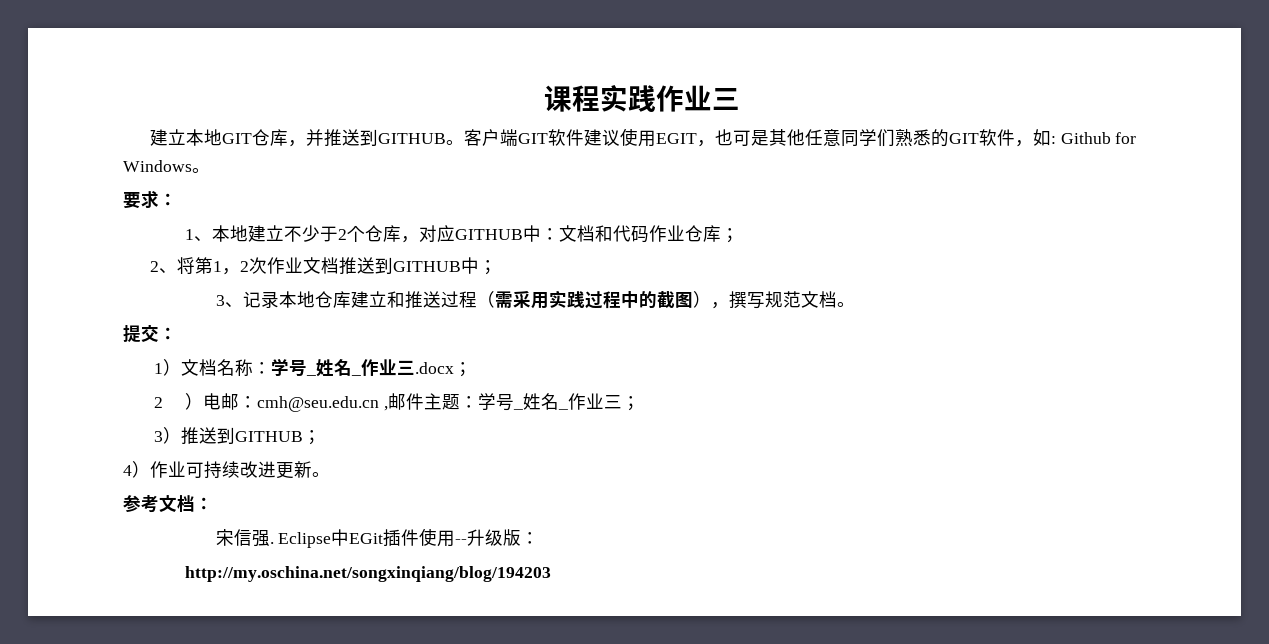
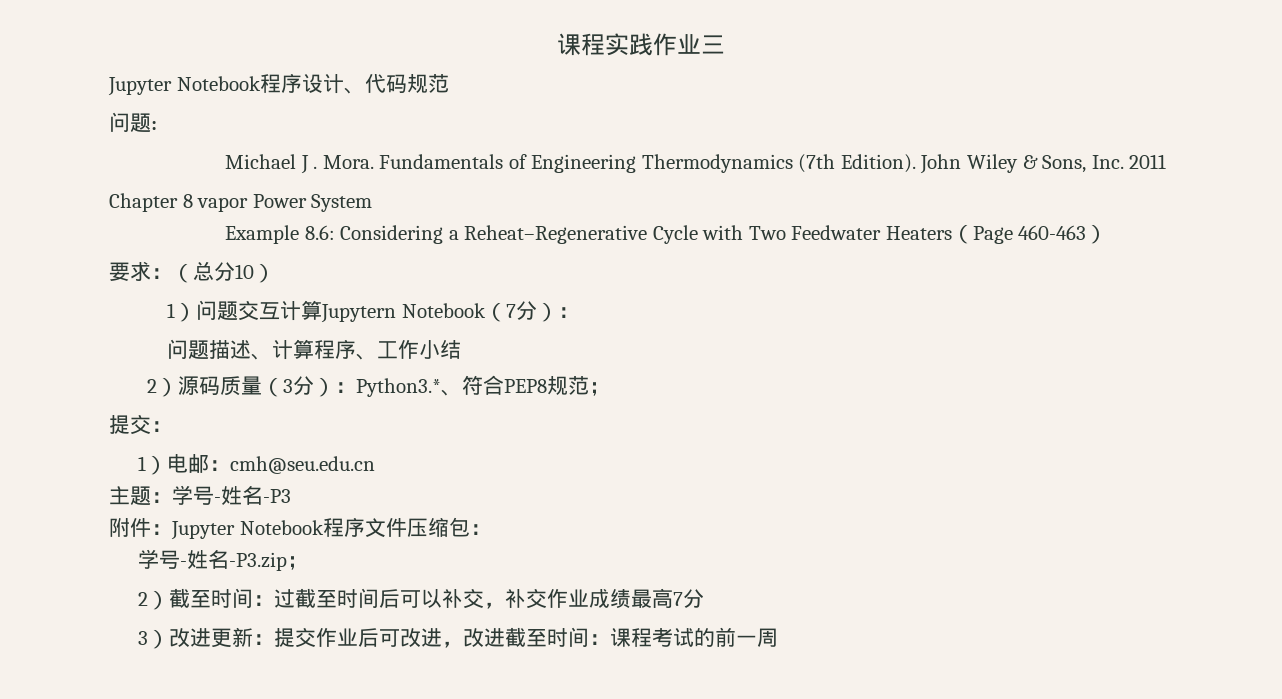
[150,128,1137,147] [123,160,210,173] [123,190,177,209] [184,225,739,243] [150,257,498,275] [215,290,855,309] [123,325,177,342] [153,358,472,377] [153,397,163,408] 建立本地GIT仓库，并推送到GITHUB。客户端GIT软件建议使用EGIT，也可是其他任意同学们熟悉的GIT软件，如: Github for Windows。 // 要求： // 1、本地建立不少于2个仓库，对应GITHUB中：文档和代码作业仓库； // 2、将第1，2次作业文档推送到GITHUB中； // 3、记录本地仓库建立和推送过程（需采用实践过程中的截图），撰写规范文档。 // 提交： // 1）文档名称：学号_姓名_作业三.docx； // 2 -> [108,73,449,96] [109,112,157,133] [225,154,1167,174] [109,193,373,212] [225,224,1108,244] [109,261,275,283] [167,300,579,323] [167,339,462,360] [146,375,610,397] [109,414,172,435] [138,456,147,471] Jupyter Notebook程序设计、代码规范 // 问题: // Michael J . Mora. Fundamentals of Engineering Thermodynamics (7th Edition). John Wiley & Sons, Inc. 2011 // Chapter 8 vapor Power System // Example 8.6: Considering a Reheat–Regenerative Cycle with Two Feedwater Heaters（Page 460-463） // 要求：（总分10） // 1）问题交互计算Jupytern Notebook（7分）： // 问题描述、计算程序、工作小结 // 2）源码质量（3分）：Python3.*、符合PEP8规范； // 提交： // 1
[383,393,424,411] ,邮件 -> (376, 465) //
[512,393,640,411] [153,427,321,445] [123,461,330,479] [123,495,213,513] [215,528,540,548] [184,566,551,582] _姓名_作业三； // 3）推送到GITHUB； // 4）作业可持续改进更新。 // 参考文档： // 宋信强. Eclipse中EGit插件使用--升级版： // http://my.oschina.net/songxinqiang/blog/194203 -> [214,486,291,505] [109,517,491,540] [138,549,309,571] [138,588,705,610] [138,627,779,649] -姓名-P3 // 附件：Jupyter Notebook程序文件压缩包： // 学号-姓名-P3.zip； // 2）截至时间：过截至时间后可以补交，补交作业成绩最高7分 // 3）改进更新：提交作业后可改进，改进截至时间：课程考试的前一周

